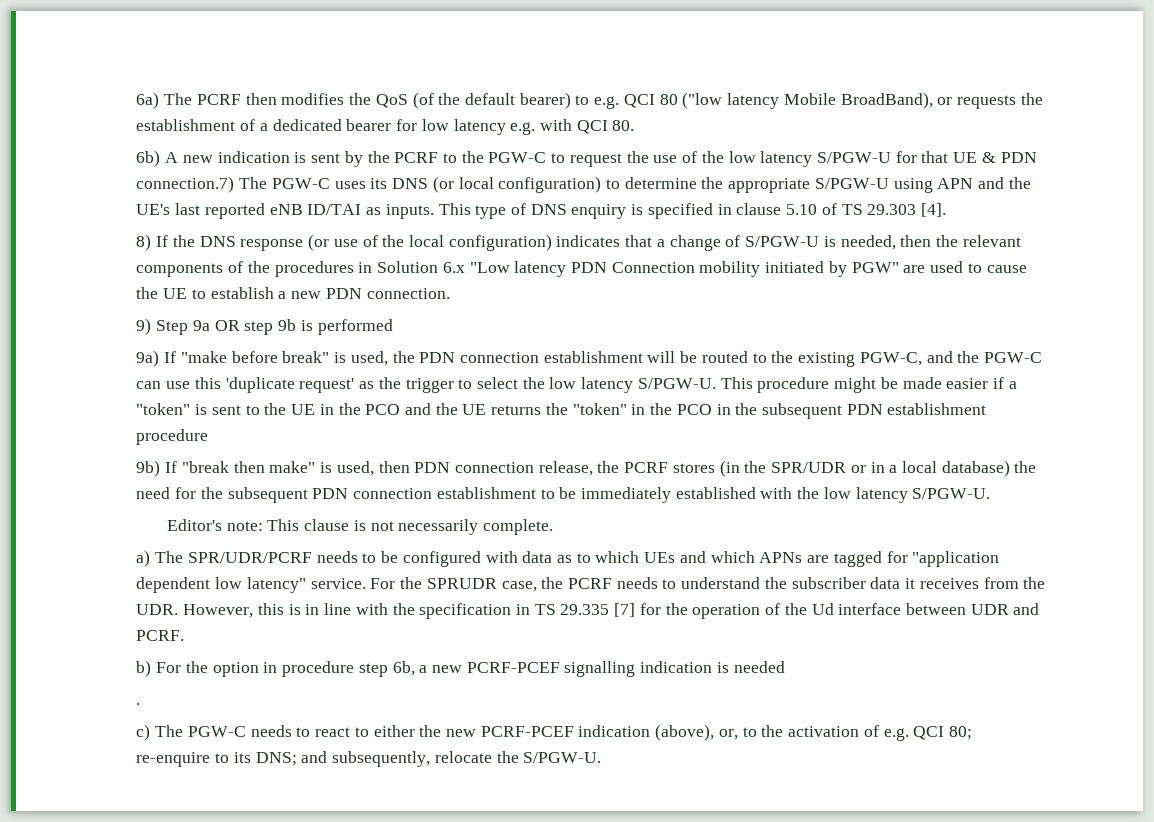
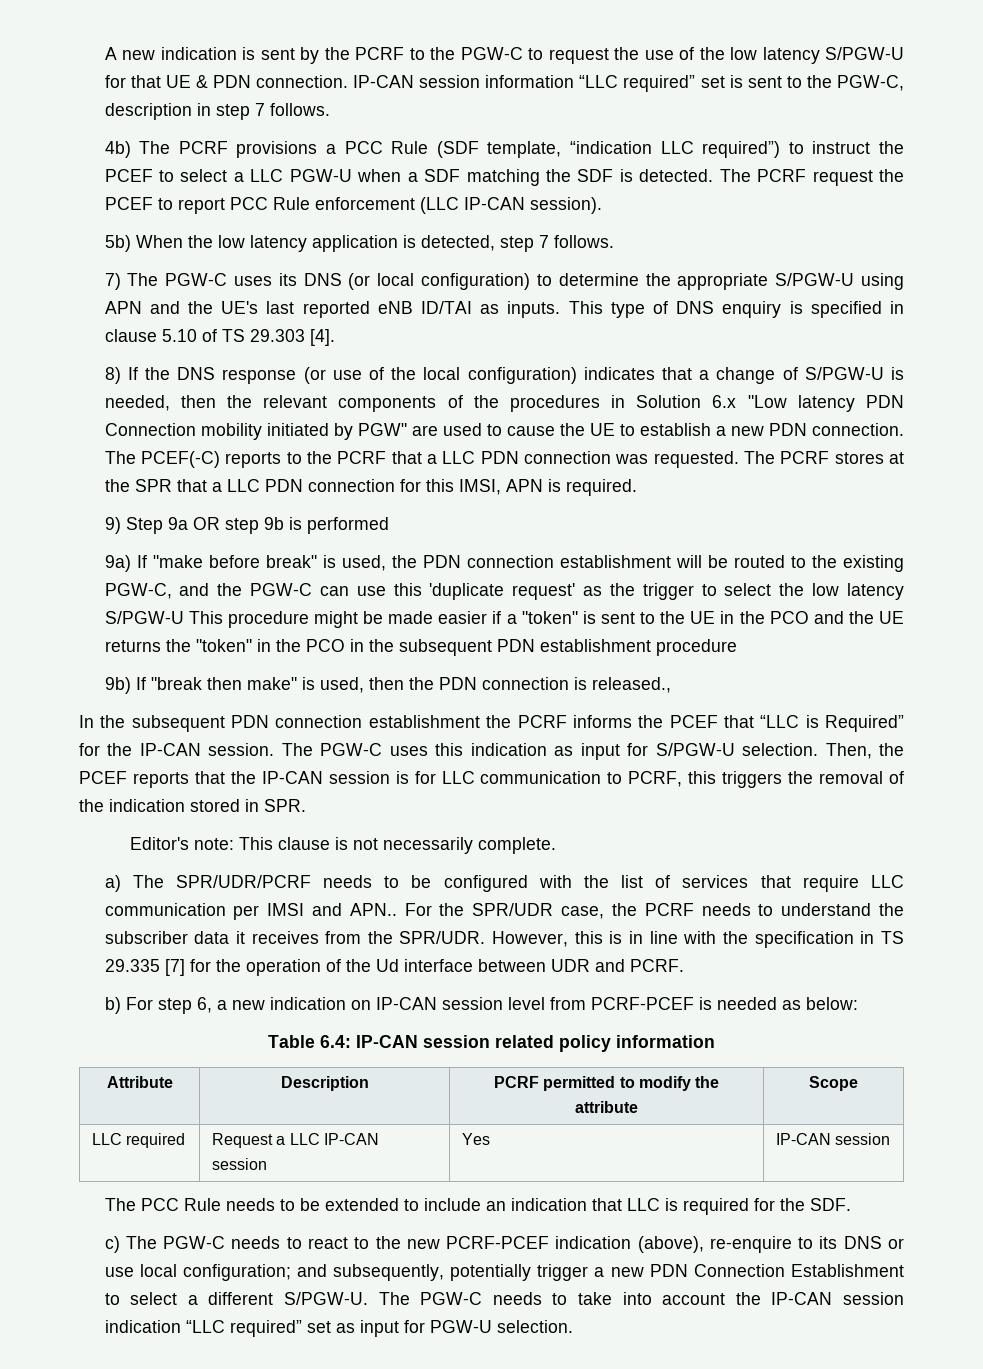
[136,92,1043,109] [136,119,635,135] [136,150,161,167] 6a) The PCRF then modifies the QoS (of the default bearer) to e.g. QCI 80 ("low latency Mobile BroadBand), or requests the establishment of a dedicated bearer for low latency e.g. with QCI 80. // 6b) -> (104, 53) none
[136,176,235,193] connection.7) -> [256,75,905,92] [104,103,330,120] [104,141,904,158] [104,169,905,186] [104,197,602,214] [104,235,614,252] [104,273,121,290] connection. IP-CAN session information “LLC required” set is sent to the PGW-C, description in step 7 follows. // 4b) The PCRF provisions a PCC Rule (SDF template, “indication LLC required”) to instruct the PCEF to select a LLC PGW-U when a SDF matching the SDF is detected. The PCRF request the PCEF to report PCC Rule enforcement (LLC IP-CAN session). // 5b) When the low latency application is detected, step 7 follows. // 7)
(450, 293) none -> [104,451,905,468] [104,479,637,496] The PCEF(-C) reports to the PCRF that a LLC PDN connection was requested. The PCRF stores at the SPR that a LLC PDN connection for this IMSI, APN is required.
[637,378,716,389] S/PGW-U. -> [104,611,184,624] S/PGW-U
[414,460,1037,477] [136,487,197,499] PDN connection release, the PCRF stores (in the SPR/UDR or in a local database) the need for -> [408,677,671,693] [79,715,94,728] the PDN connection is released., // In
[540,487,991,503] to be immediately established with the low latency S/PGW-U. -> [486,715,905,732] [79,743,904,760] [79,771,904,788] [79,799,306,812] the PCRF informs the PCEF that “LLC is Required” for the IP-CAN session. The PGW-C uses this indication as input for S/PGW-U selection. Then, the PCEF reports that the IP-CAN session is for LLC communication to PCRF, this triggers the removal of the indication stored in SPR.
[522,551,1000,567] [136,577,497,593] data as to which UEs and which APNs are tagged for "application dependent low latency" service. For the SPRUDR -> [583,875,905,892] [104,903,554,920] the list of services that require LLC communication per IMSI and APN.. For the SPR/UDR
[136,604,179,615] UDR. -> [399,931,486,944] SPR/UDR.
[185,661,785,677] [136,703,141,705] the option in procedure step 6b, a new PCRF-PCEF signalling indication is needed // . -> [157,997,858,1014] [268,1035,715,1052] [106,1076,173,1088] [280,1076,369,1091] [493,1076,720,1091] [575,1101,638,1113] [809,1076,858,1091] [92,1133,186,1148] [212,1133,380,1148] [212,1158,268,1170] [462,1133,491,1145] [776,1133,891,1145] [104,1198,851,1215] step 6, a new indication on IP-CAN session level from PCRF-PCEF is needed as below: // Table 6.4: IP-CAN session related policy information // Attribute | Description | PCRF permitted to modify the attribute | Scope // LLC required | Request a LLC IP-CAN session | Yes | IP-CAN session // The PCC Rule needs to be extended to include an indication that LLC is required for the SDF.
[373,725,415,737] either -> (370, 1243) none
[718,725,972,741] [136,751,602,767] or, to the activation of e.g. QCI 80; re-enquire to its DNS; and subsequently, relocate the S/PGW-U. -> [709,1236,905,1253] [104,1264,905,1281] [104,1292,904,1305] [104,1320,573,1337] re-enquire to its DNS or use local configuration; and subsequently, potentially trigger a new PDN Connection Establishment to select a different S/PGW-U. The PGW-C needs to take into account the IP-CAN session indication “LLC required” set as input for PGW-U selection.

